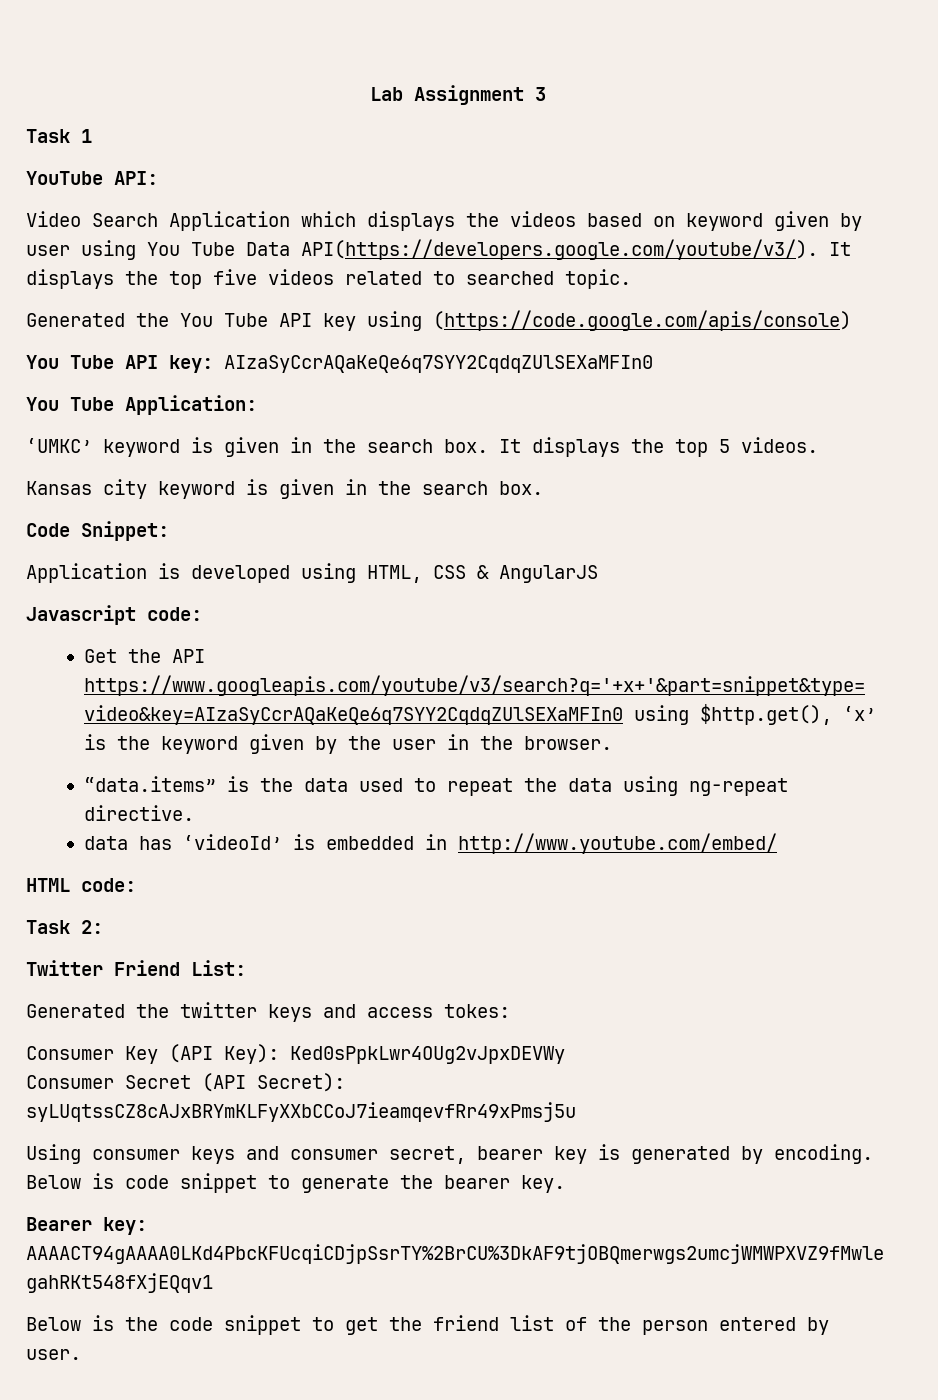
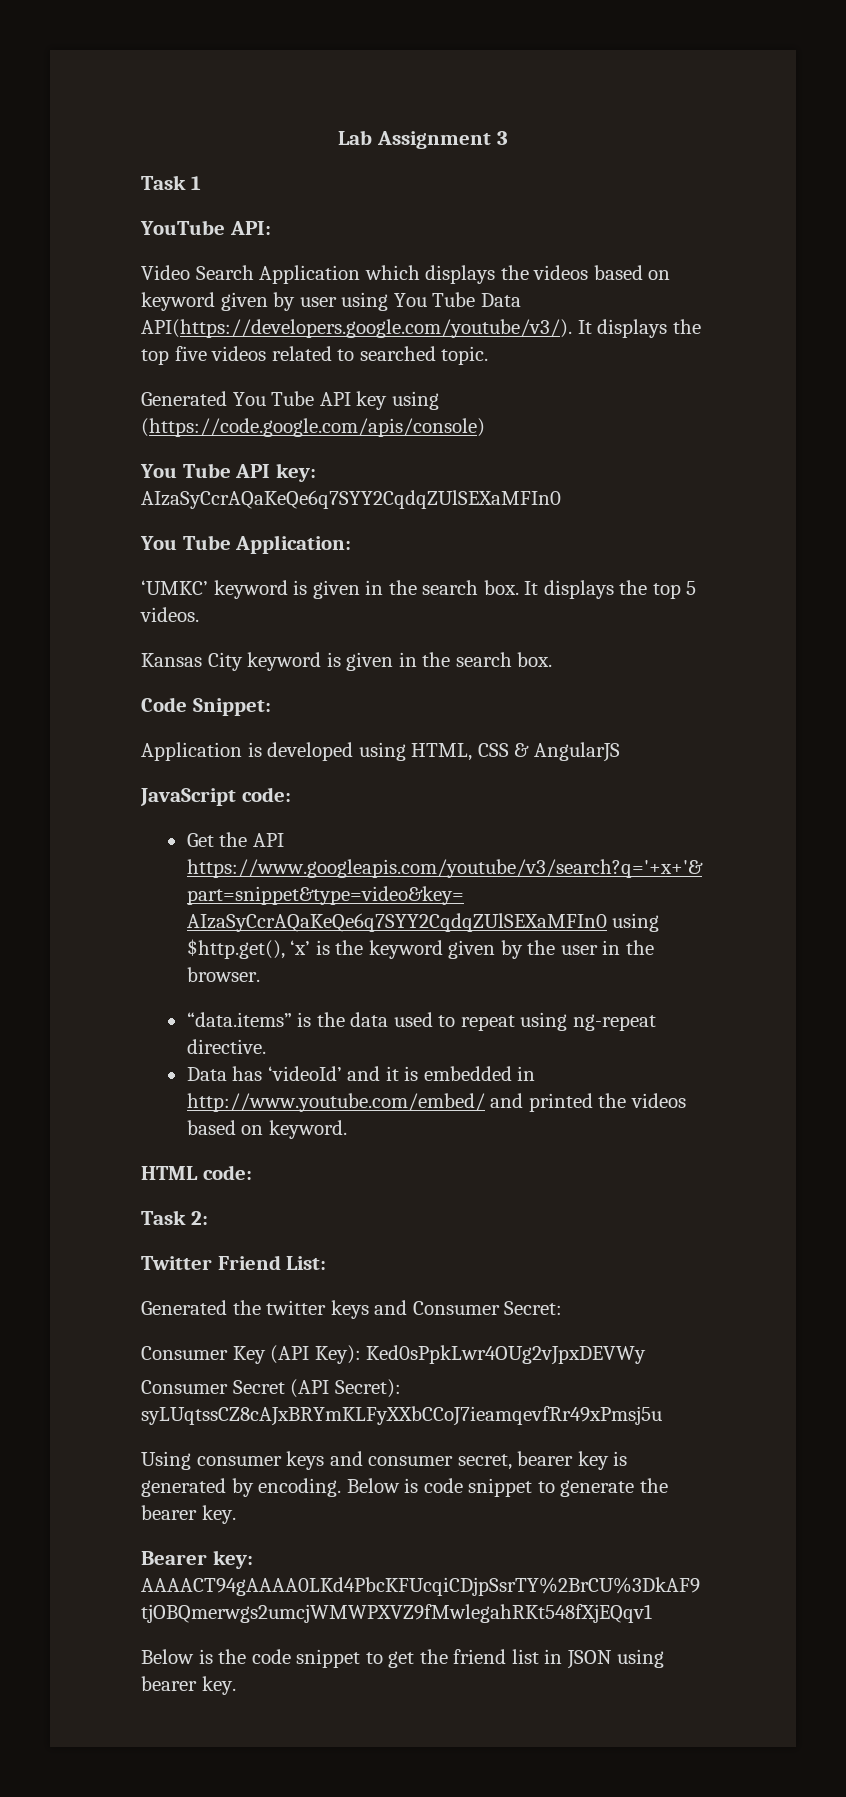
[136,313,169,327] the -> (227, 398) none
[103,479,147,499] city -> [207,652,243,671] City
[26,605,136,625] Javascript -> [140,788,236,806] JavaScript
[523,778,612,792] the data -> (515, 1023) none
[83,836,128,850] data -> [186,1067,227,1081] Data
(282, 842) none -> [347,1066,399,1081] and it
(777, 843) none -> [490,1093,686,1112] [186,1120,347,1139] and printed the videos based on keyword.
[367,1004,510,1018] access tokes: -> [412,1301,563,1315] Consumer Secret:
[565,1317,829,1335] [26,1349,81,1360] of the person entered by user. -> [544,1649,665,1669] [141,1676,236,1695] in JSON using bearer key.

